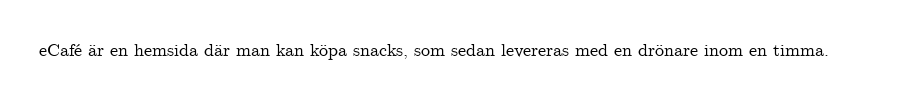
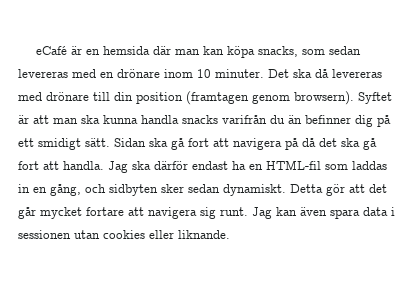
[749,45,829,56] en timma. -> [197,69,382,78] [18,91,392,105] [18,115,391,127] [18,138,377,150] [18,160,387,173] [18,184,387,196] [18,207,395,219] [18,230,230,239] 10 minuter. Det ska då levereras med drönare till din position (framtagen genom browsern). Syftet är att man ska kunna handla snacks varifrån du än befinner dig på ett smidigt sätt. Sidan ska gå fort att navigera på då det ska gå fort att handla. Jag ska därför endast ha en HTML-fil som laddas in en gång, och sidbyten sker sedan dynamiskt. Detta gör att det går mycket fortare att navigera sig runt. Jag kan även spara data i sessionen utan cookies eller liknande.

